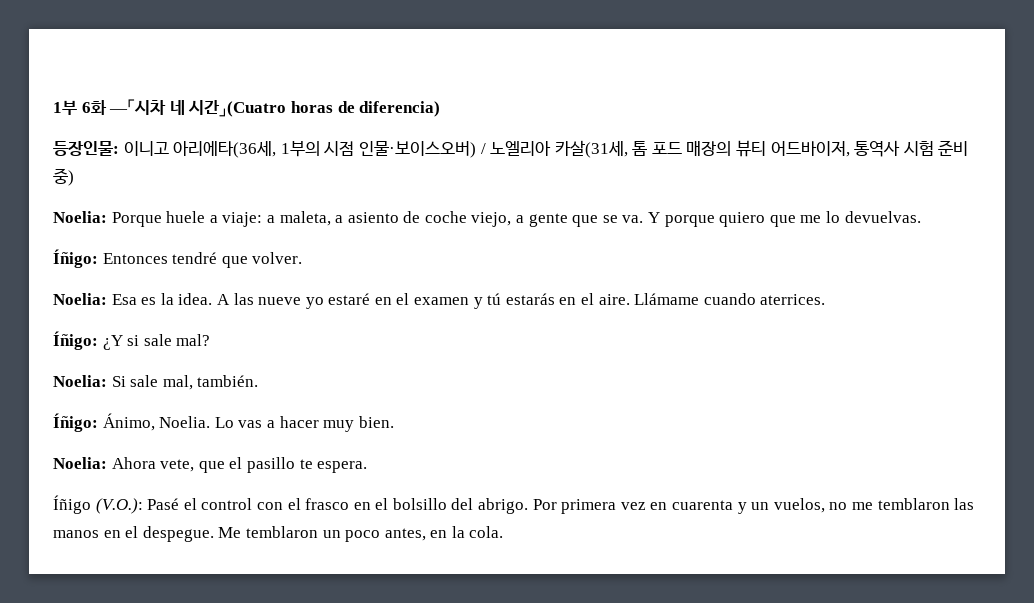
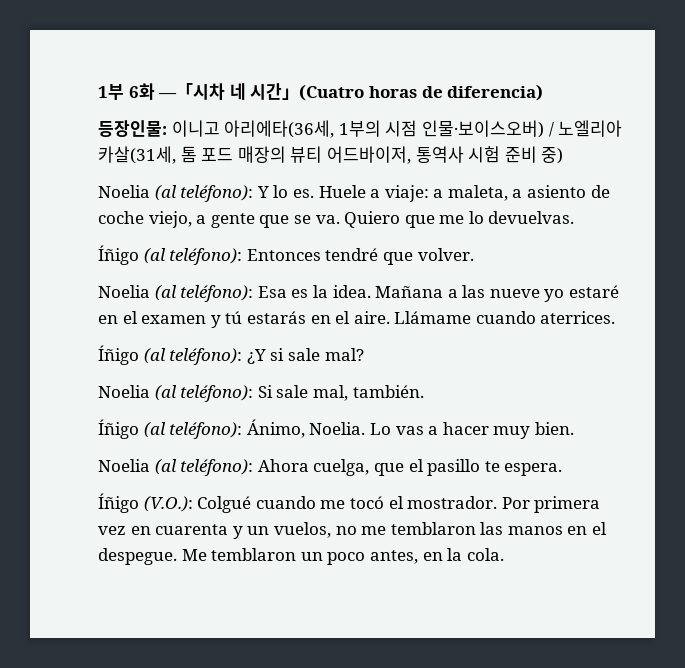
[53,211,206,227] Noelia: Porque huele -> [98,185,366,202] Noelia (al teléfono): Y lo es. Huele
[648,212,766,227] Y porque quiero -> [344,211,401,228] Quiero
[53,249,98,268] Íñigo: -> [98,245,243,265] Íñigo (al teléfono):
[53,293,107,305] Noelia: -> [98,285,254,302] Noelia (al teléfono):
[216,294,230,305] A -> [375,286,458,298] Mañana a
[53,331,98,350] Íñigo: -> [98,345,243,365] Íñigo (al teléfono):
[53,375,107,387] Noelia: -> [98,385,254,402] Noelia (al teléfono):
[53,413,98,432] Íñigo: -> [98,419,243,439] Íñigo (al teléfono):
[53,457,195,472] Noelia: Ahora vete, -> [98,459,370,476] Noelia (al teléfono): Ahora cuelga,
[147,498,529,514] Pasé el control con el frasco en el bolsillo del abrigo. -> [197,496,498,513] Colgué cuando me tocó el mostrador.

